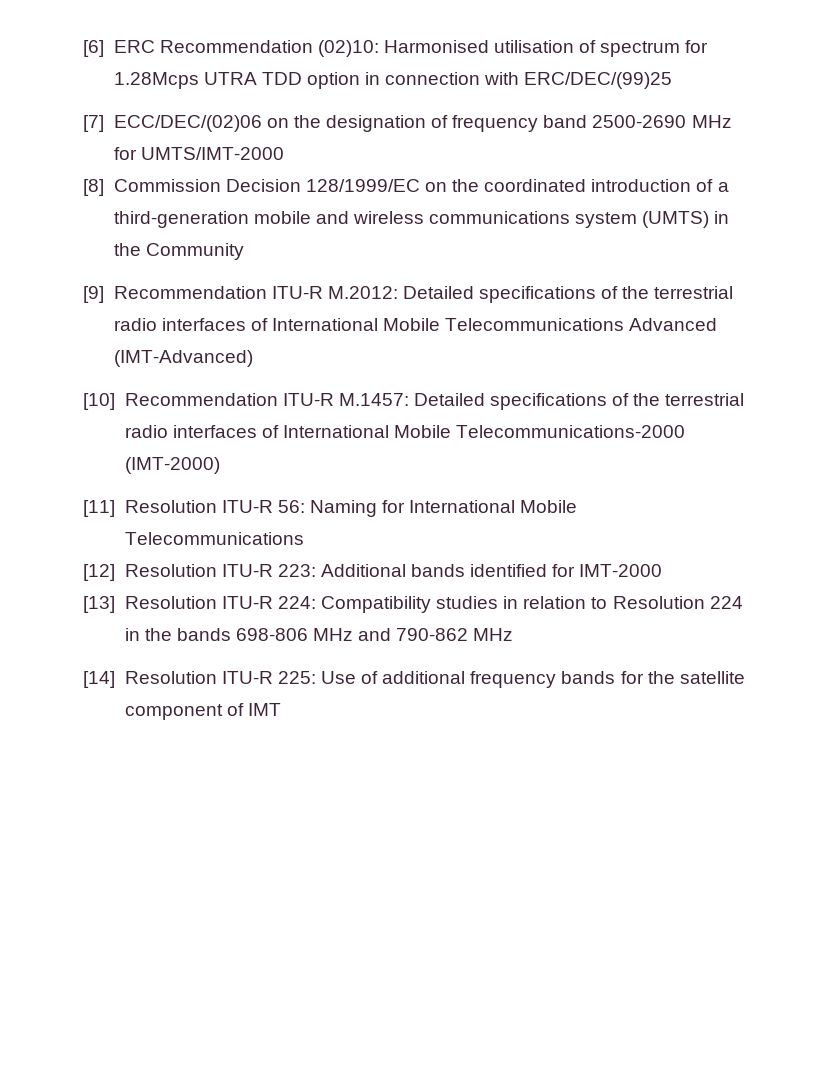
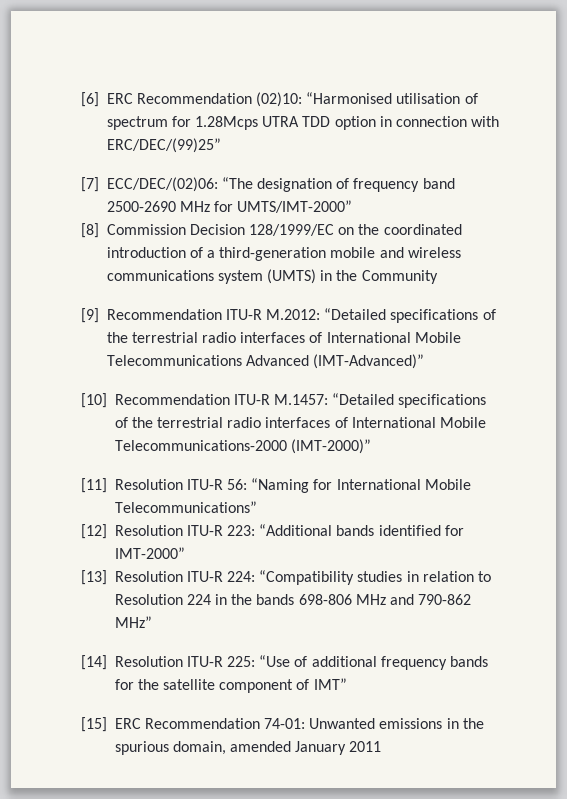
[383,40,489,53] Harmonised -> [306,92,393,104] “Harmonised
[524,72,673,89] ERC/DEC/(99)25 -> [106,138,221,153] ERC/DEC/(99)25”
[113,115,321,132] ECC/DEC/(02)06 on the -> [106,177,253,192] ECC/DEC/(02)06: “The
[140,147,284,160] UMTS/IMT-2000 -> [237,200,353,213] UMTS/IMT-2000”
[402,286,474,299] Detailed -> [324,308,387,320] “Detailed
[113,350,253,367] (IMT-Advanced) -> [313,354,425,369] (IMT-Advanced)”
[413,393,485,406] Detailed -> [332,393,395,405] “Detailed
[124,457,220,474] (IMT-2000) -> [290,439,371,454] (IMT-2000)”
[309,500,377,517] Naming -> [251,478,310,493] “Naming
[124,532,304,545] Telecommunications -> [114,501,257,513] Telecommunications”
[320,564,406,577] Additional -> [259,524,333,536] “Additional
[579,564,663,577] IMT-2000 -> [114,547,185,559] IMT-2000”
[320,596,431,613] Compatibility -> [259,570,355,585] “Compatibility
[473,628,514,641] MHz -> [114,616,152,628] MHz”
[320,671,356,684] Use -> [259,655,291,667] “Use
[247,703,281,716] IMT -> [313,678,347,690] [81,717,484,732] [114,741,382,755] IMT” // [15] ERC Recommendation 74-01: Unwanted emissions in the spurious domain, amended January 2011

